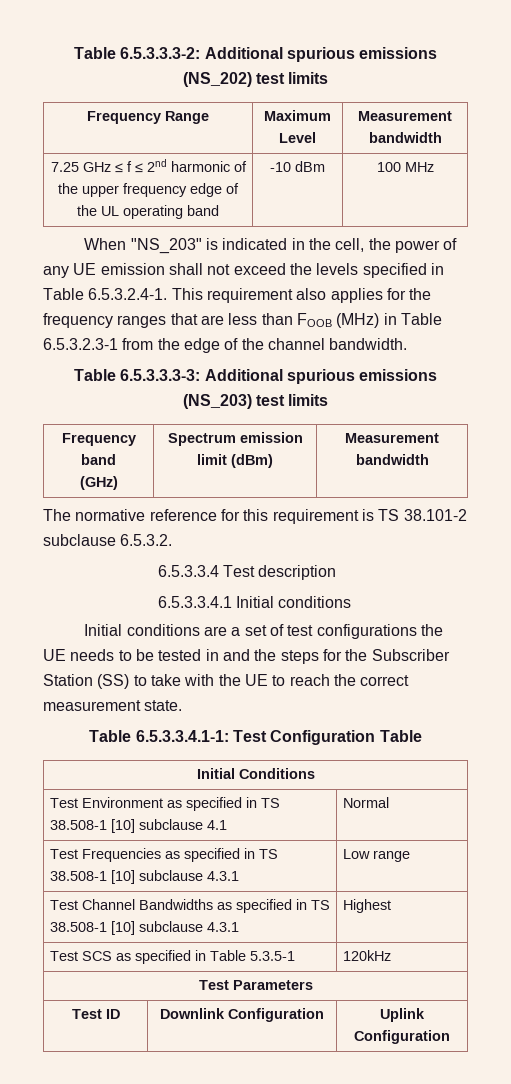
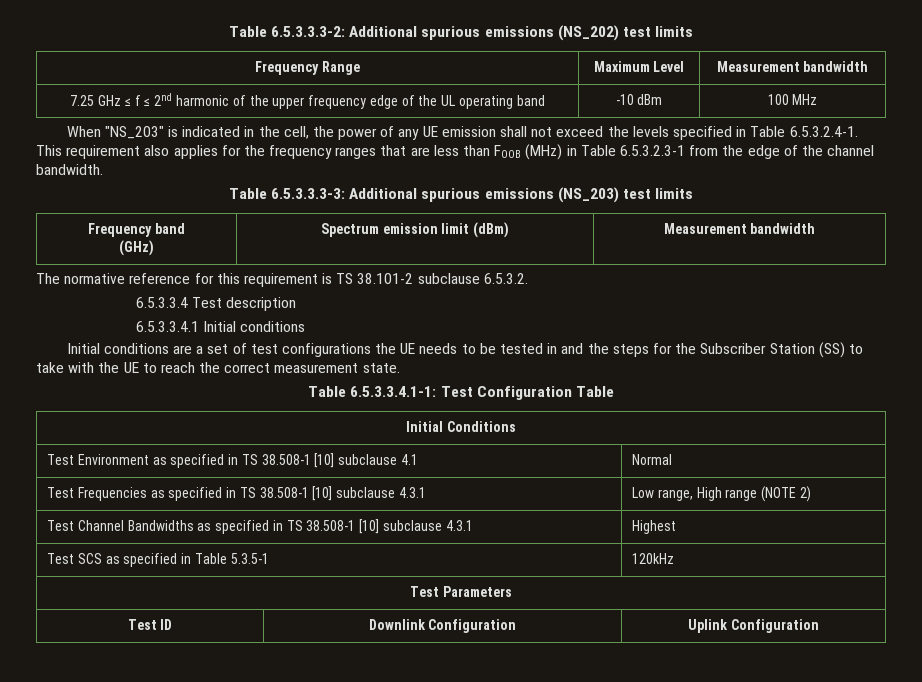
(370, 854) none -> [657,487,722,501] range, High
(410, 856) none -> [761,486,811,502] (NOTE 2)

